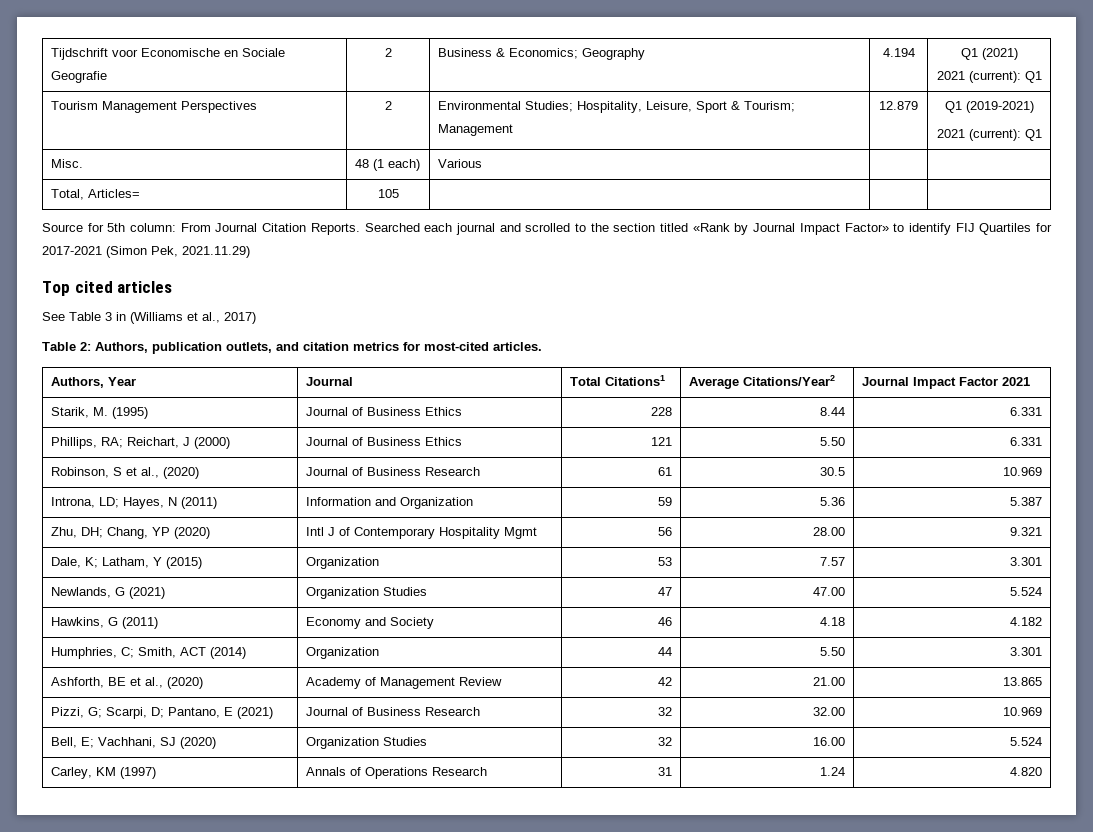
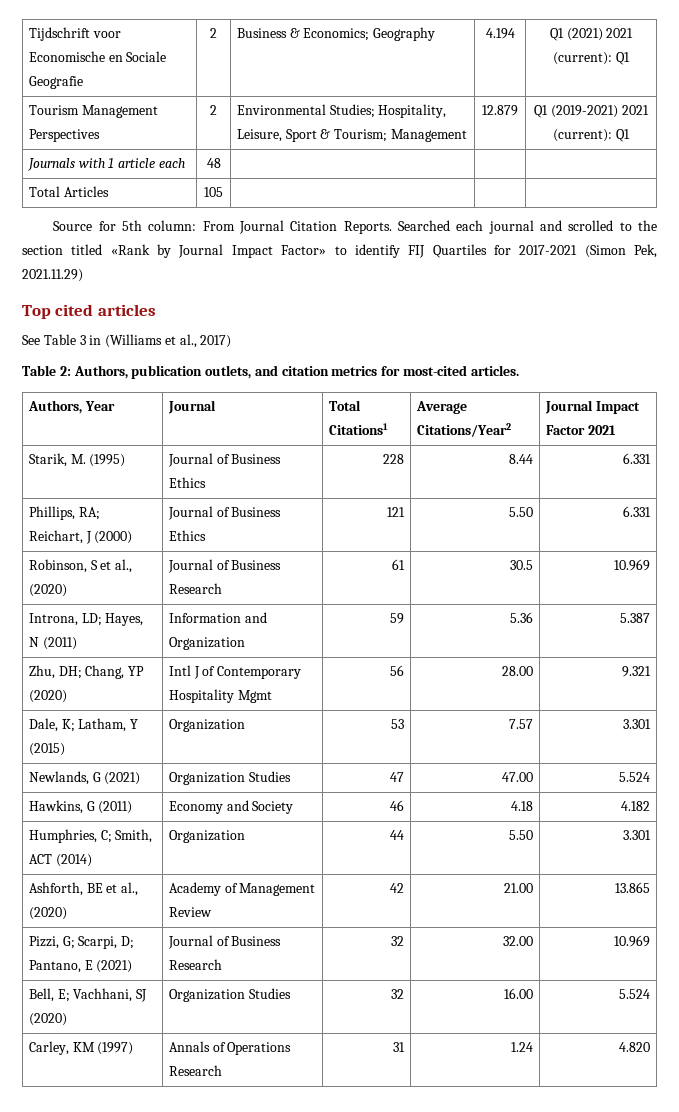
(1018, 54) // -> (603, 34) none
[936,129,1042,141] [50,159,83,168] [354,159,420,171] [437,159,482,168] [50,189,140,200] // 2021 (current): Q1 // Misc. | 48 (1 each) | Various | | // Total, Articles= -> [621,105,649,115] [553,129,630,142] [27,158,185,171] [206,158,221,168] [28,186,109,197] 2021 (current): Q1 // Journals with 1 article each | 48 | | | // Total Articles

